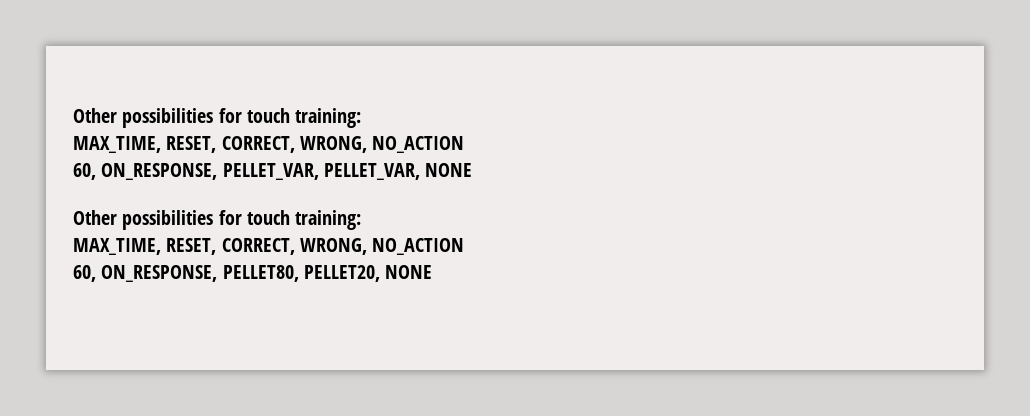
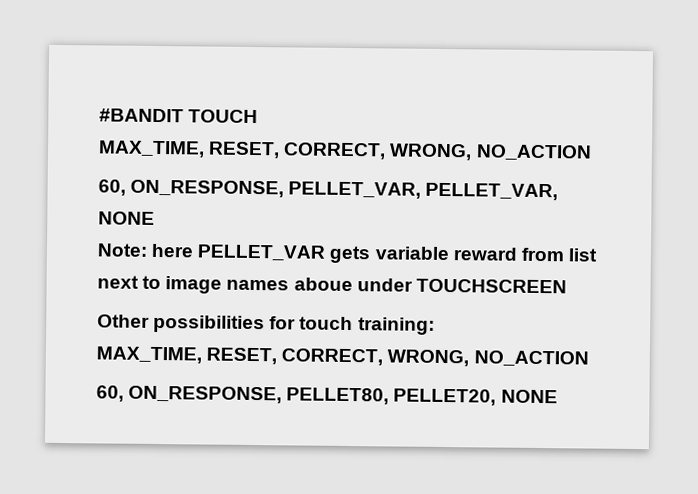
[73,108,362,128] Other possibilities for touch training: -> [99,108,259,124] #BANDIT TOUCH
(473, 170) none -> [97,243,597,264] [97,275,567,294] // Note: here PELLET_VAR gets variable reward from list next to image names aboue under TOUCHSCREEN

